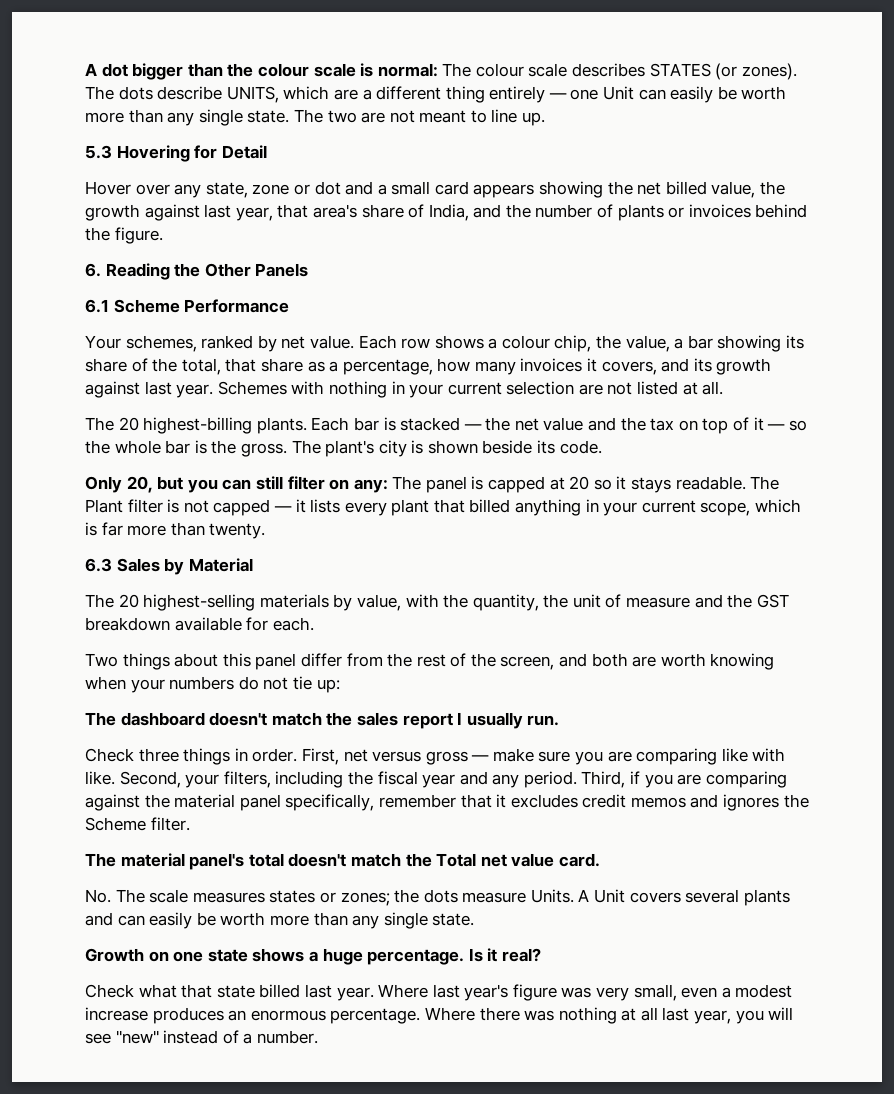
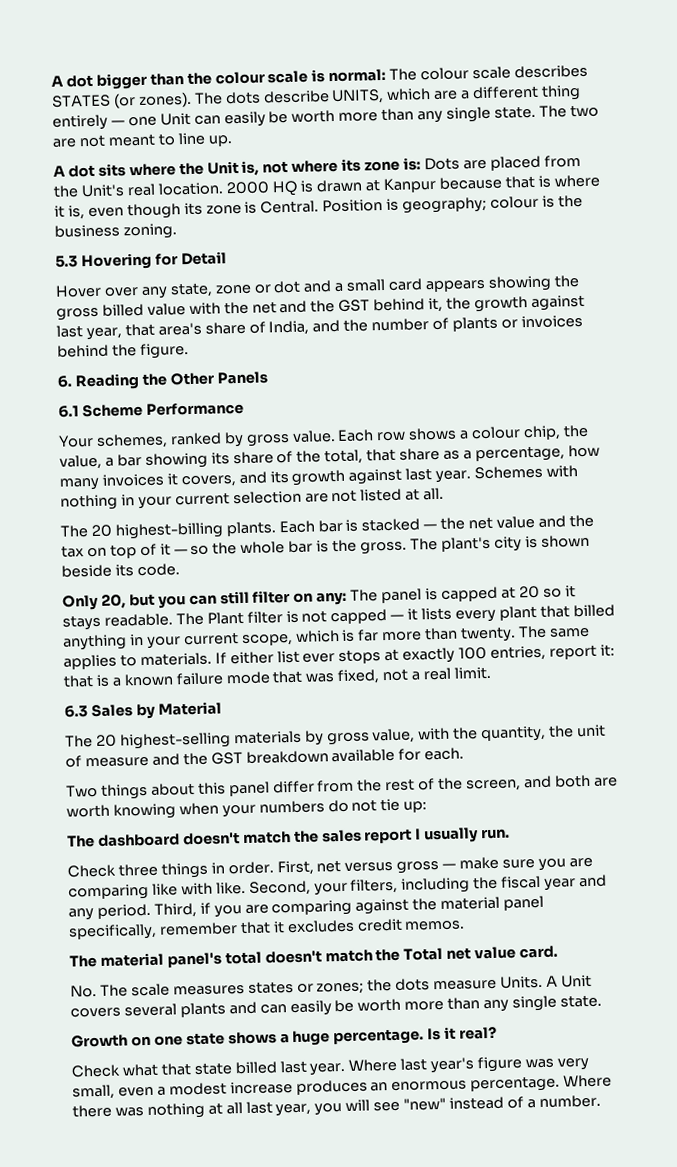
(546, 119) none -> [53,154,581,178] [53,174,600,198] [54,194,583,220] [54,223,177,240] // A dot sits where the Unit is, not where its zone is: Dots are placed from the Unit's real location. 2000 HQ is drawn at Kanpur because that is where it is, even though its zone is Central. Position is geography; colour is the business zoning.
[637,181,756,198] net billed value, -> [56,297,444,321] gross billed value with the net and the GST behind it,
[281,336,306,349] net -> [245,433,290,447] gross
(266, 531) none -> [518,625,590,639] [63,644,615,670] [63,666,491,688] The same applies to materials. If either list ever stops at exactly 100 entries, report it: that is a known failure mode that was fixed, not a real limit.
(353, 602) none -> [326,732,370,746] gross
[630,794,809,811] [85,817,190,831] memos and ignores the Scheme filter. -> [404,920,466,931] memos.

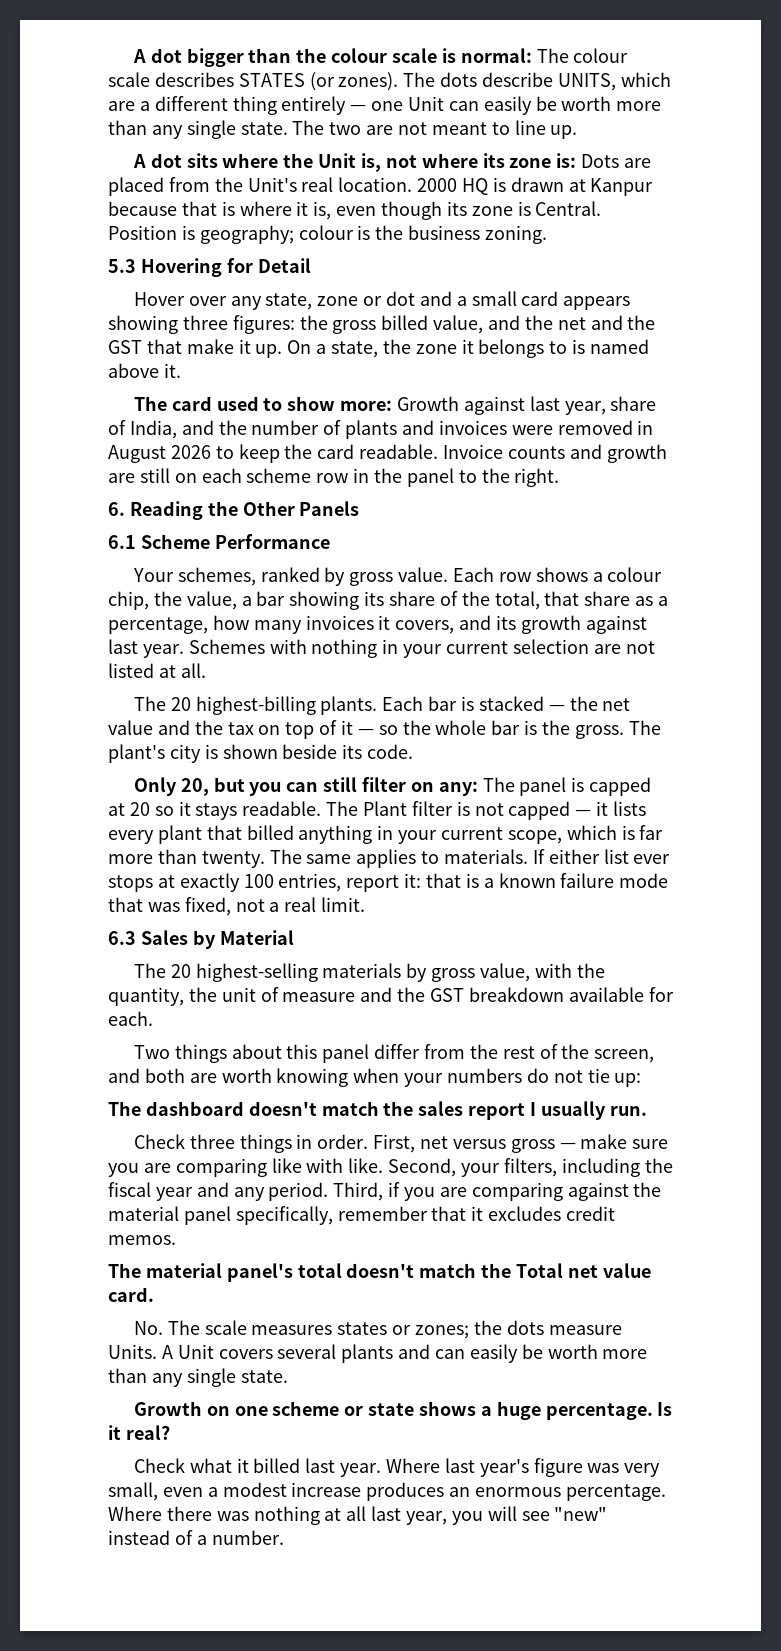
(552, 283) none -> [182,315,295,334] three figures:
[146,302,221,316] value with -> [433,315,521,334] value, and
[373,296,528,313] behind it, the growth -> [146,339,650,358] [108,363,181,378] [133,396,460,411] that make it up. On a state, the zone it belongs to is named above it. // The card used to show more: Growth
[124,322,202,337] that area's -> (606, 408) none
[500,314,583,329] [57,343,189,360] or invoices behind the figure. -> [402,420,654,435] [108,444,667,463] [108,468,560,487] and invoices were removed in August 2026 to keep the card readable. Invoice counts and growth are still on each scheme row in the panel to the right.
(183, 1040) none -> [272,1401,364,1416] scheme or
[160,1062,232,1076] that state -> [236,1458,249,1473] it

